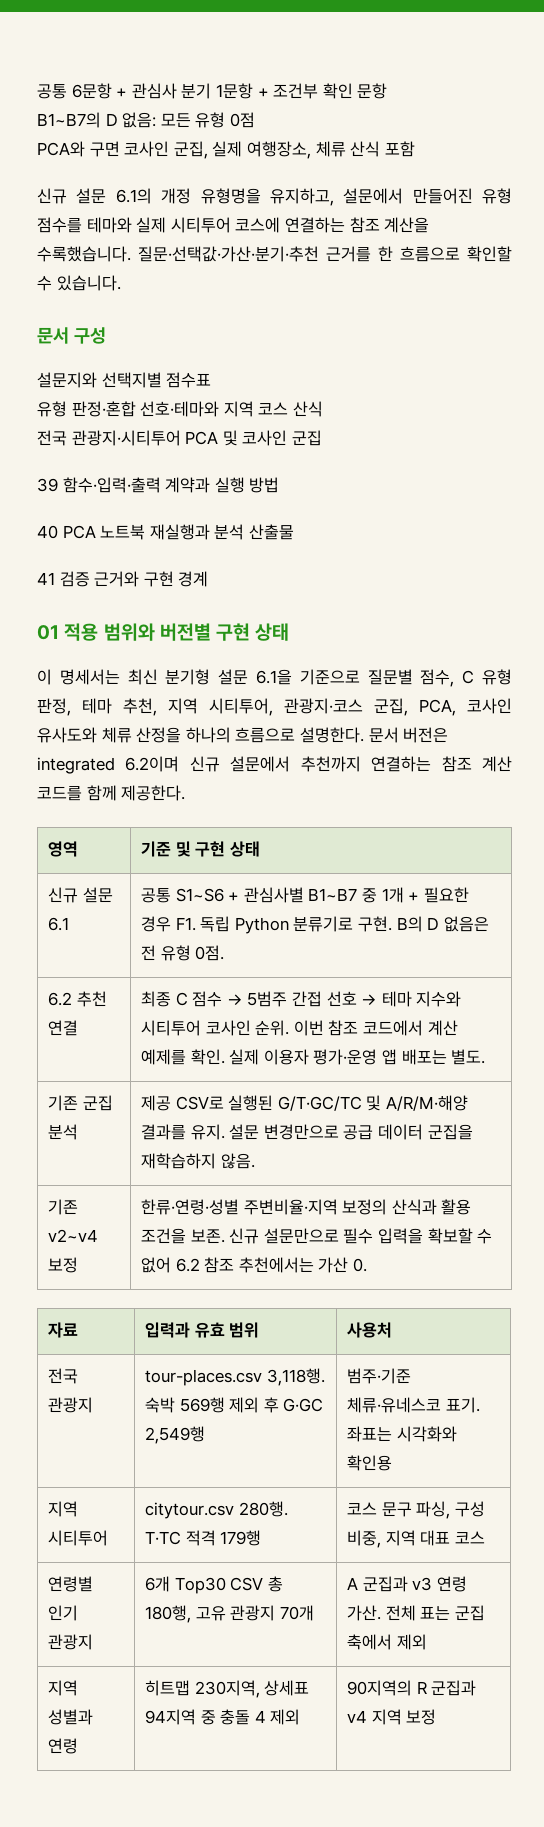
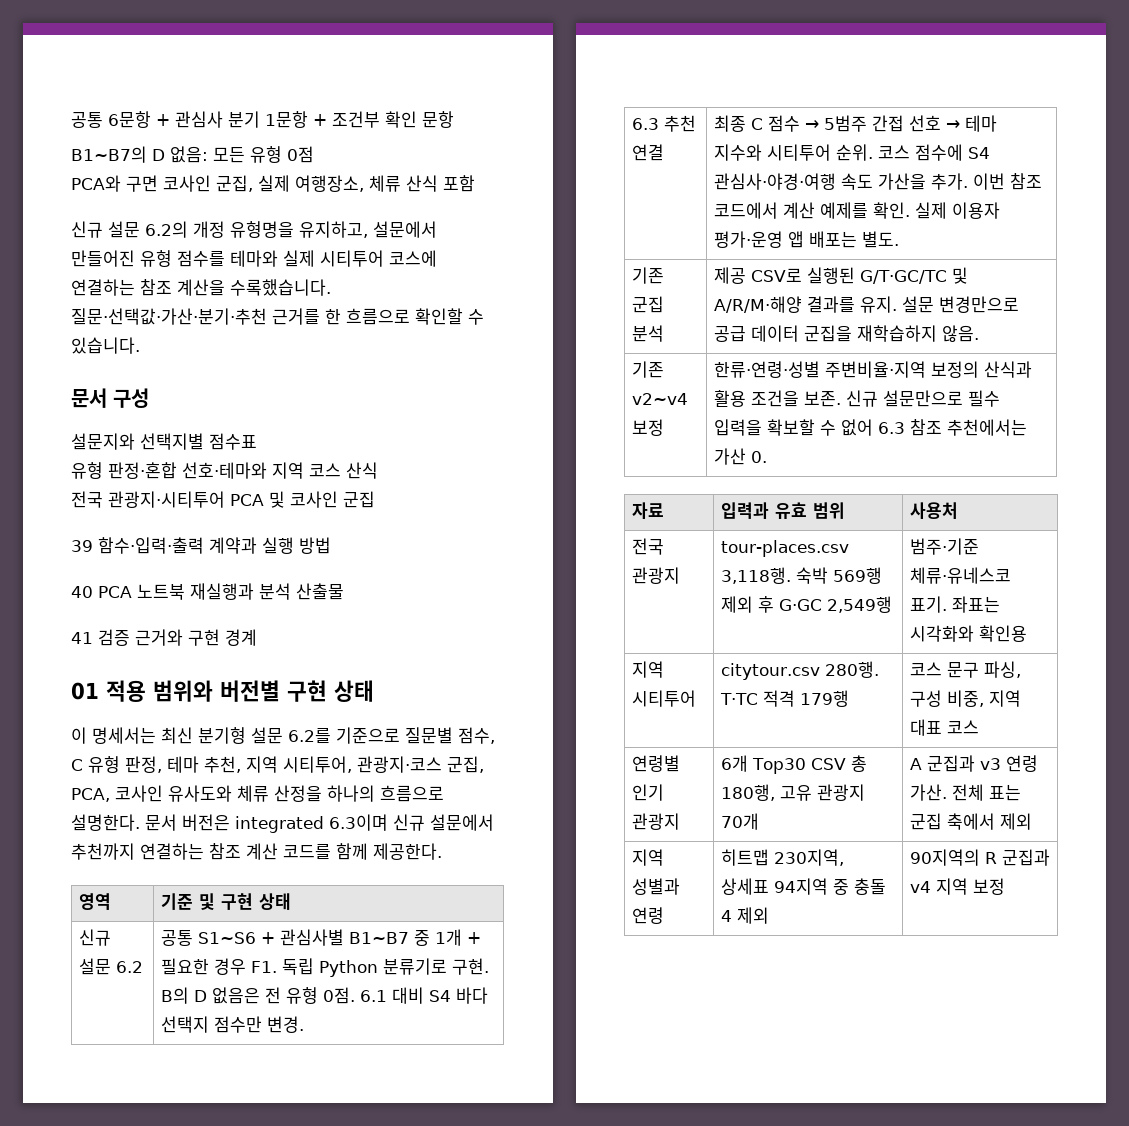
[115,188,152,204] 6.1의 -> [145,221,188,238] 6.2의
[255,669,292,685] 6.1을 -> [288,728,331,744] 6.2를
[125,756,180,772] 6.2이며 -> [329,814,388,831] 6.3이며
[48,917,70,931] 6.1 -> [115,961,143,973] 6.2
[48,992,73,1006] // 6.2 -> [359,987,488,1004] [160,1016,304,1033] [631,118,659,130] 6.1 대비 S4 바다 선택지 점수만 변경. // 6.3
[205,1020,290,1036] 코사인 순위. -> [835,144,990,161] [713,173,968,190] 순위. 코스 점수에 S4 관심사·야경·여행 속도 가산을 추가.
[175,1258,200,1272] 6.2 -> [877,422,905,434] 6.3

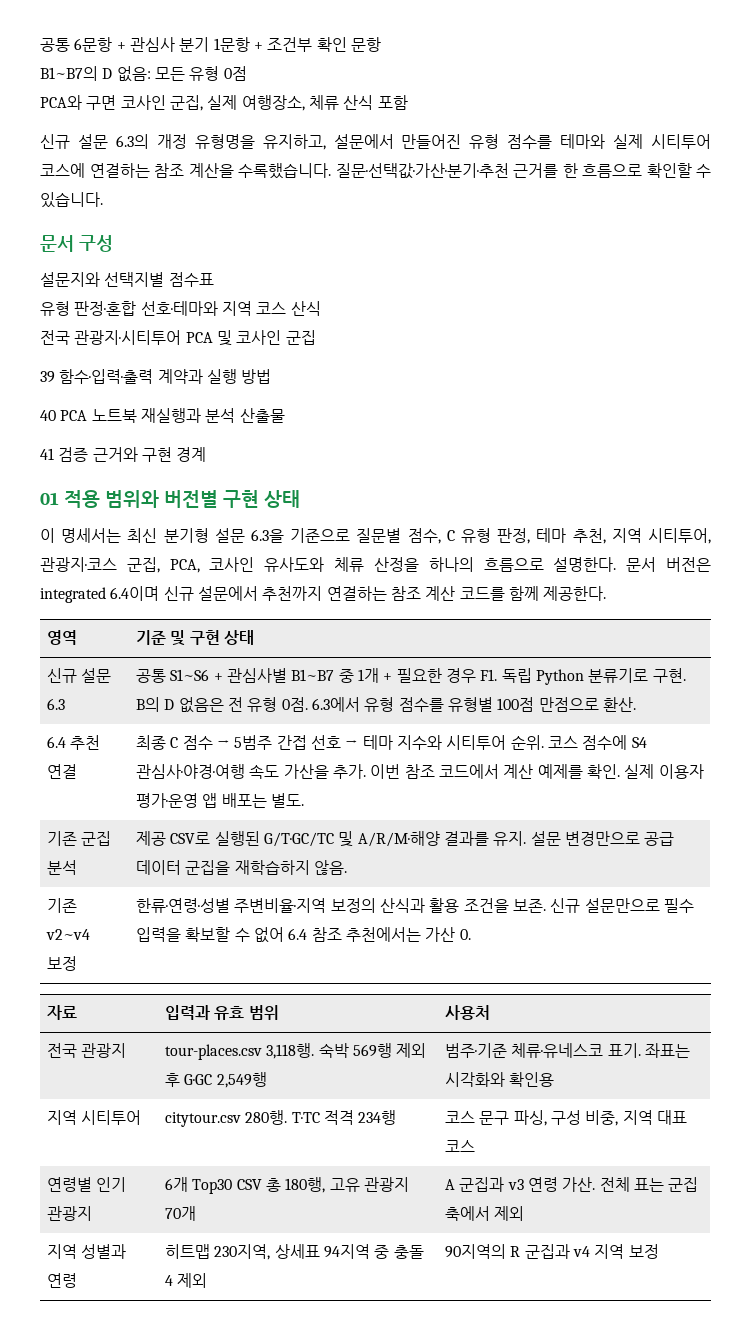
[145,221,188,238] 6.2의 -> [115,134,149,149] 6.3의
[288,728,331,744] 6.2를 -> [251,529,284,543] 6.3을
[329,814,388,831] 6.3이며 -> [110,586,160,601] 6.4이며
[115,961,143,973] 6.2 -> [47,698,66,710] 6.3
[359,987,488,1004] [160,1016,304,1033] [631,118,659,130] 6.1 대비 S4 바다 선택지 점수만 변경. // 6.3 -> [312,697,636,712] [47,736,67,748] 6.3에서 유형 점수를 유형별 100점 만점으로 환산. // 6.4
[877,422,905,434] 6.3 -> [288,928,308,940] 6.4
[799,690,849,707] 179행 -> [358,1110,397,1125] 234행

